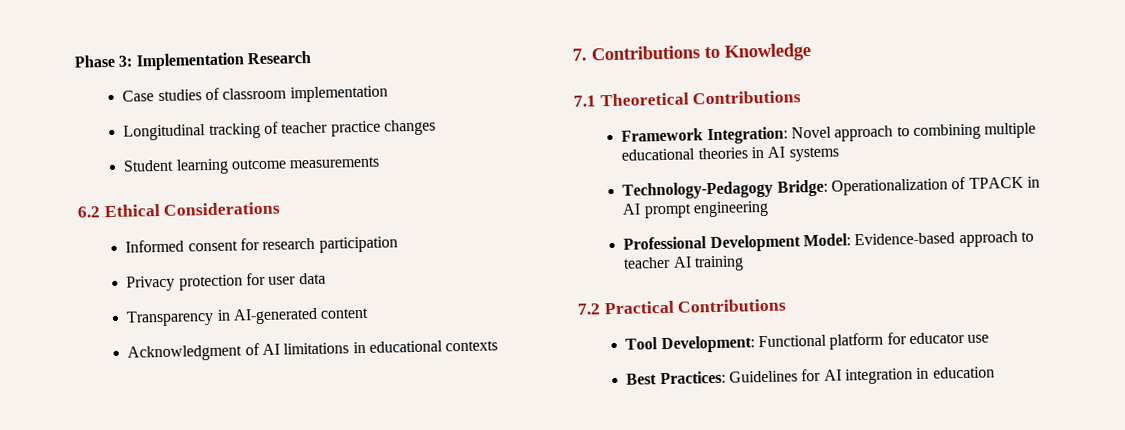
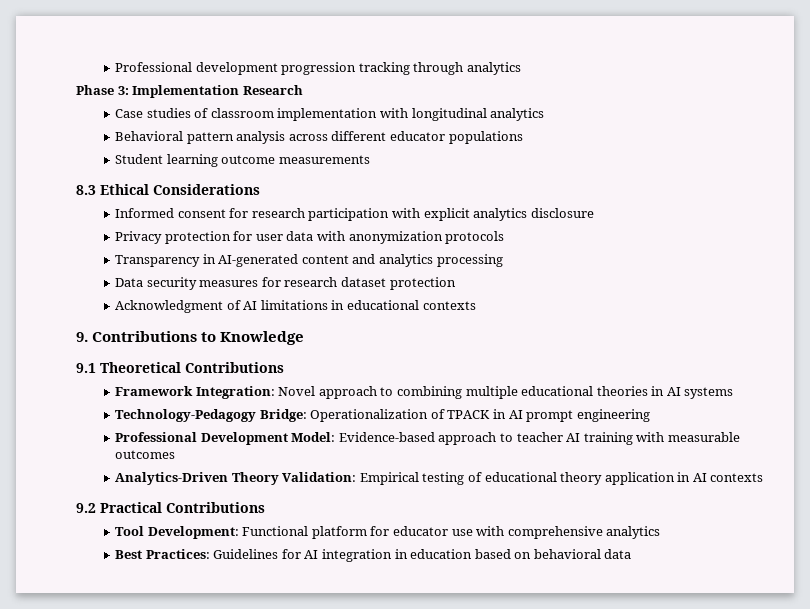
(74, 61) none -> [115,62,521,75] Professional development progression tracking through analytics //
[123,119,436,141] // Longitudinal tracking of teacher practice changes -> [379,108,545,121] [115,131,523,144] with longitudinal analytics // Behavioral pattern analysis across different educator populations
[77,206,100,218] 6.2 -> [76,185,96,195] 8.3
(398, 244) none -> [391,208,594,221] with explicit analytics disclosure
(326, 278) none -> [316,231,505,244] with anonymization protocols
(370, 313) none -> [352,254,503,267] [115,277,456,290] and analytics processing // Data security measures for research dataset protection
[572,48,587,61] 7. -> [76,332,88,342] 9.
[573,95,596,107] 7.1 -> [76,363,96,373] 9.1
[577,303,600,315] // 7.2 -> [636,432,740,442] [115,450,176,459] [115,472,764,485] [76,503,96,513] with measurable outcomes // Analytics-Driven Theory Validation: Empirical testing of educational theory application in AI contexts // 9.2
(990, 338) none -> [476,526,661,539] with comprehensive analytics
(995, 372) none -> [474,549,632,559] based on behavioral data

